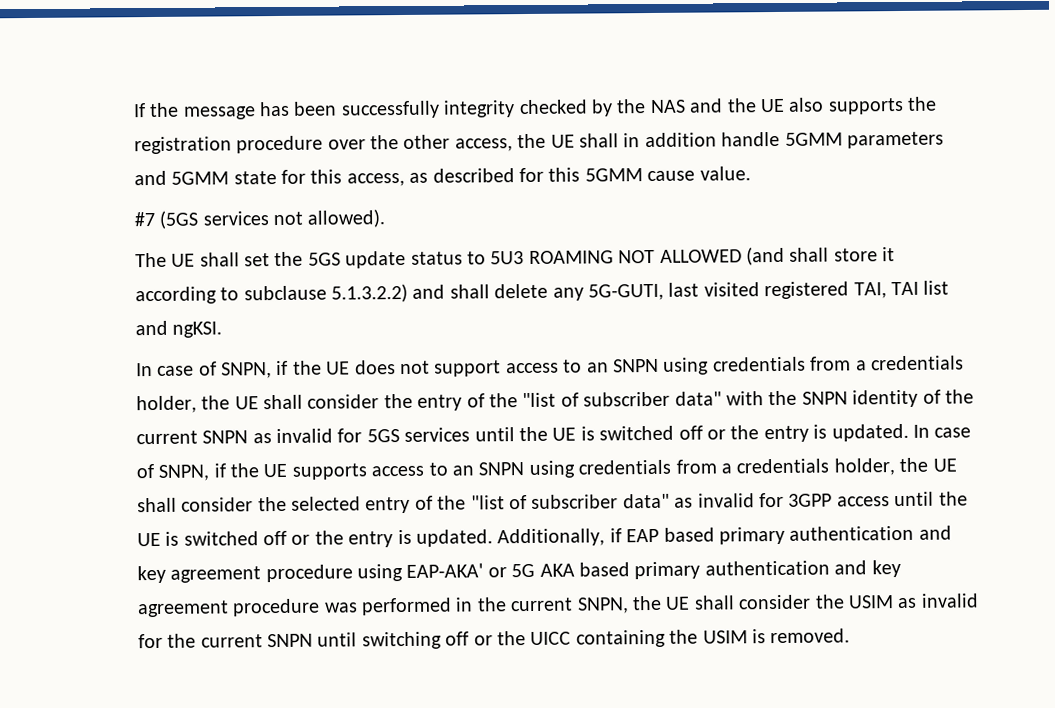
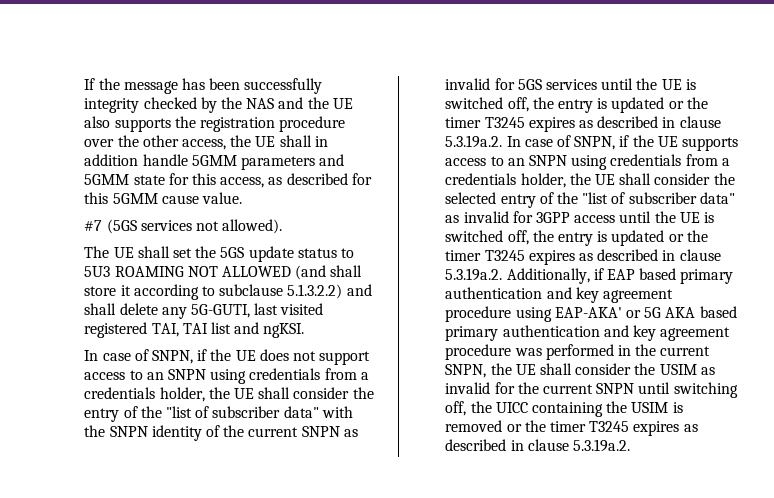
[678,423,909,443] off or the entry is updated. -> [507,97,708,113] [445,116,721,132] [445,135,503,148] off, the entry is updated or the timer T3245 expires as described in clause 5.3.19a.2.
[262,529,493,548] off or the entry is updated. -> [507,230,708,246] [445,249,721,265] [445,268,503,281] off, the entry is updated or the timer T3245 expires as described in clause 5.3.19a.2.
[445,631,493,646] off or -> [445,401,467,416] off,
[770,628,851,644] removed. -> [445,420,698,436] [445,439,630,452] removed or the timer T3245 expires as described in clause 5.3.19a.2.

